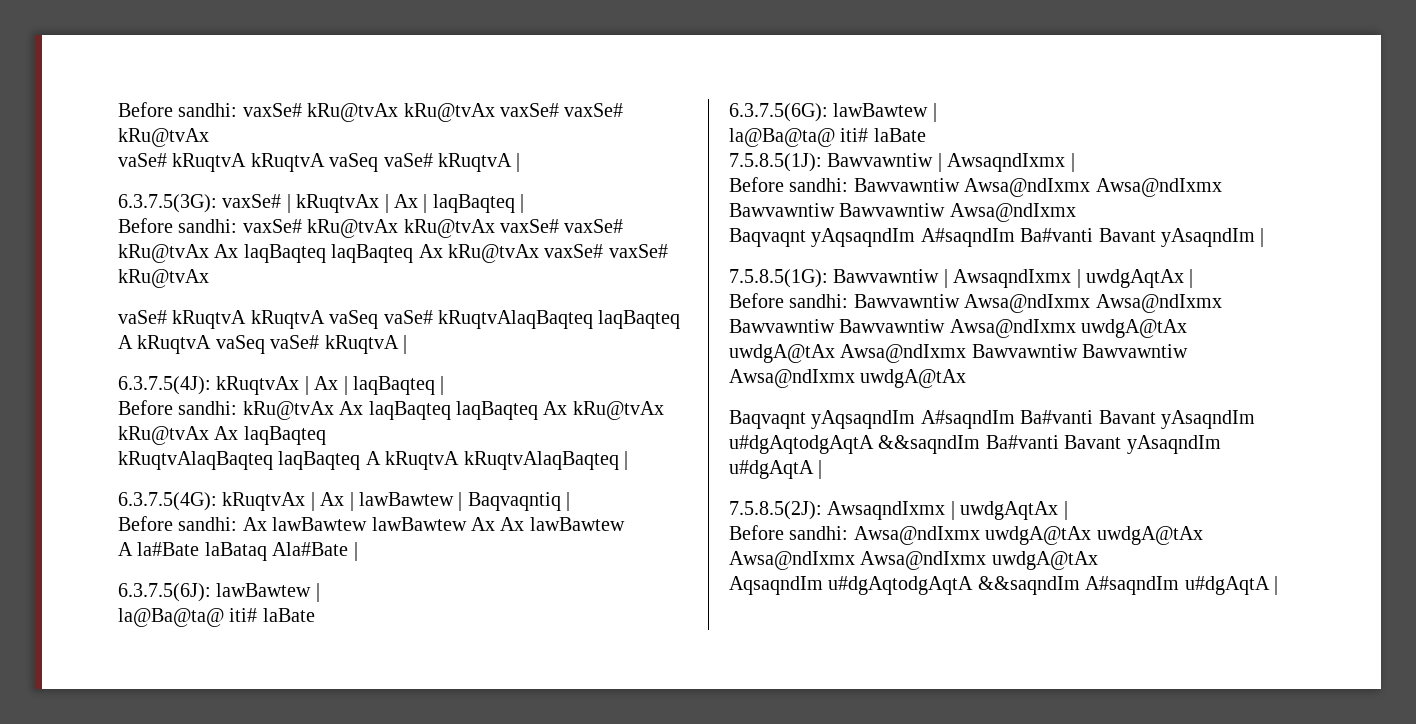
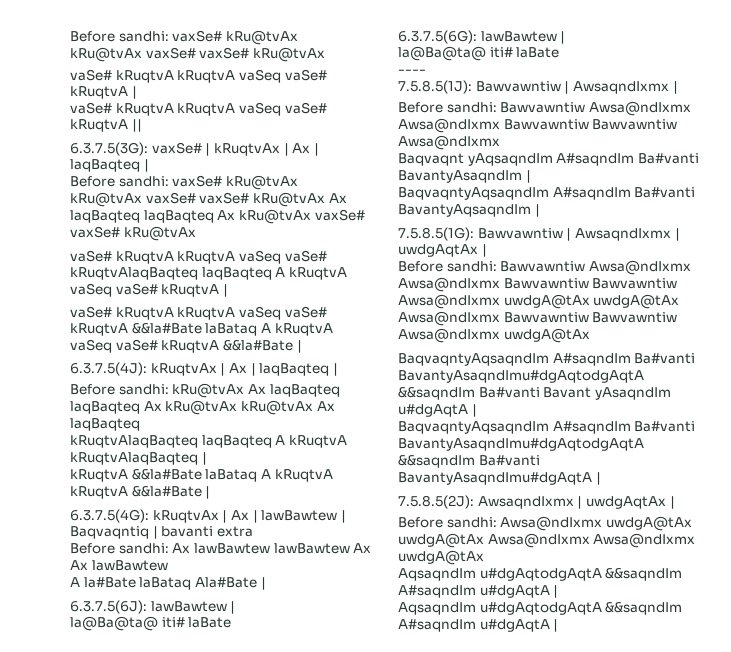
(521, 162) none -> [70,102,327,116] [70,119,142,132] // vaSe# kRuqtvA kRuqtvA vaSeq vaSe# kRuqtvA ||
(407, 344) none -> [70,306,327,320] [70,323,333,336] [70,339,302,353] // vaSe# kRuqtvA kRuqtvA vaSeq vaSe# kRuqtvA &&la#Bate laBataq A kRuqtvA vaSeq vaSe# kRuqtvA &&la#Bate |
(628, 460) none -> [70,469,333,482] [70,486,211,499] // kRuqtvA &&la#Bate laBataq A kRuqtvA kRuqtvA &&la#Bate |
(571, 501) none -> [161,526,253,537] bavanti extra
(926, 135) none -> [398,69,426,74] // ----
[1098,228,1255,247] Bavant yAsaqndIm -> [398,170,531,183] [398,187,696,200] [398,204,531,217] BavantyAsaqndIm | // BaqvaqntyAqsaqndIm A#saqndIm Ba#vanti BavantyAqsaqndIm
[729,410,1255,429] [729,435,874,454] Baqvaqnt yAqsaqndIm A#saqndIm Ba#vanti Bavant yAsaqndIm u#dgAqtodgAqtA -> [398,353,696,366] [398,370,644,383] BaqvaqntyAqsaqndIm A#saqndIm Ba#vanti BavantyAsaqndImu#dgAqtodgAqtA
(823, 469) none -> [398,421,696,434] [398,438,644,451] [398,455,540,468] [398,472,601,485] // BaqvaqntyAqsaqndIm A#saqndIm Ba#vanti BavantyAsaqndImu#dgAqtodgAqtA &&saqndIm Ba#vanti BavantyAsaqndImu#dgAqtA |
(1278, 585) none -> [398,602,683,615] [398,619,559,632] // AqsaqndIm u#dgAqtodgAqtA &&saqndIm A#saqndIm u#dgAqtA |

